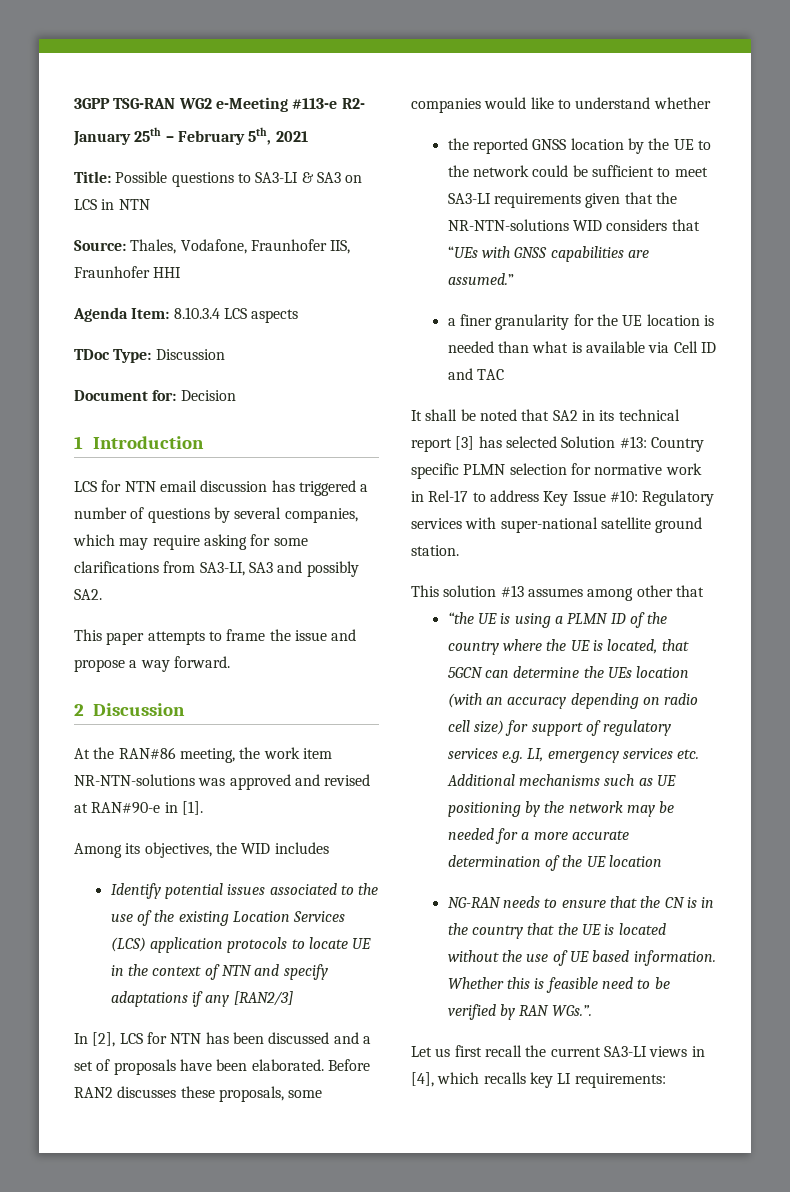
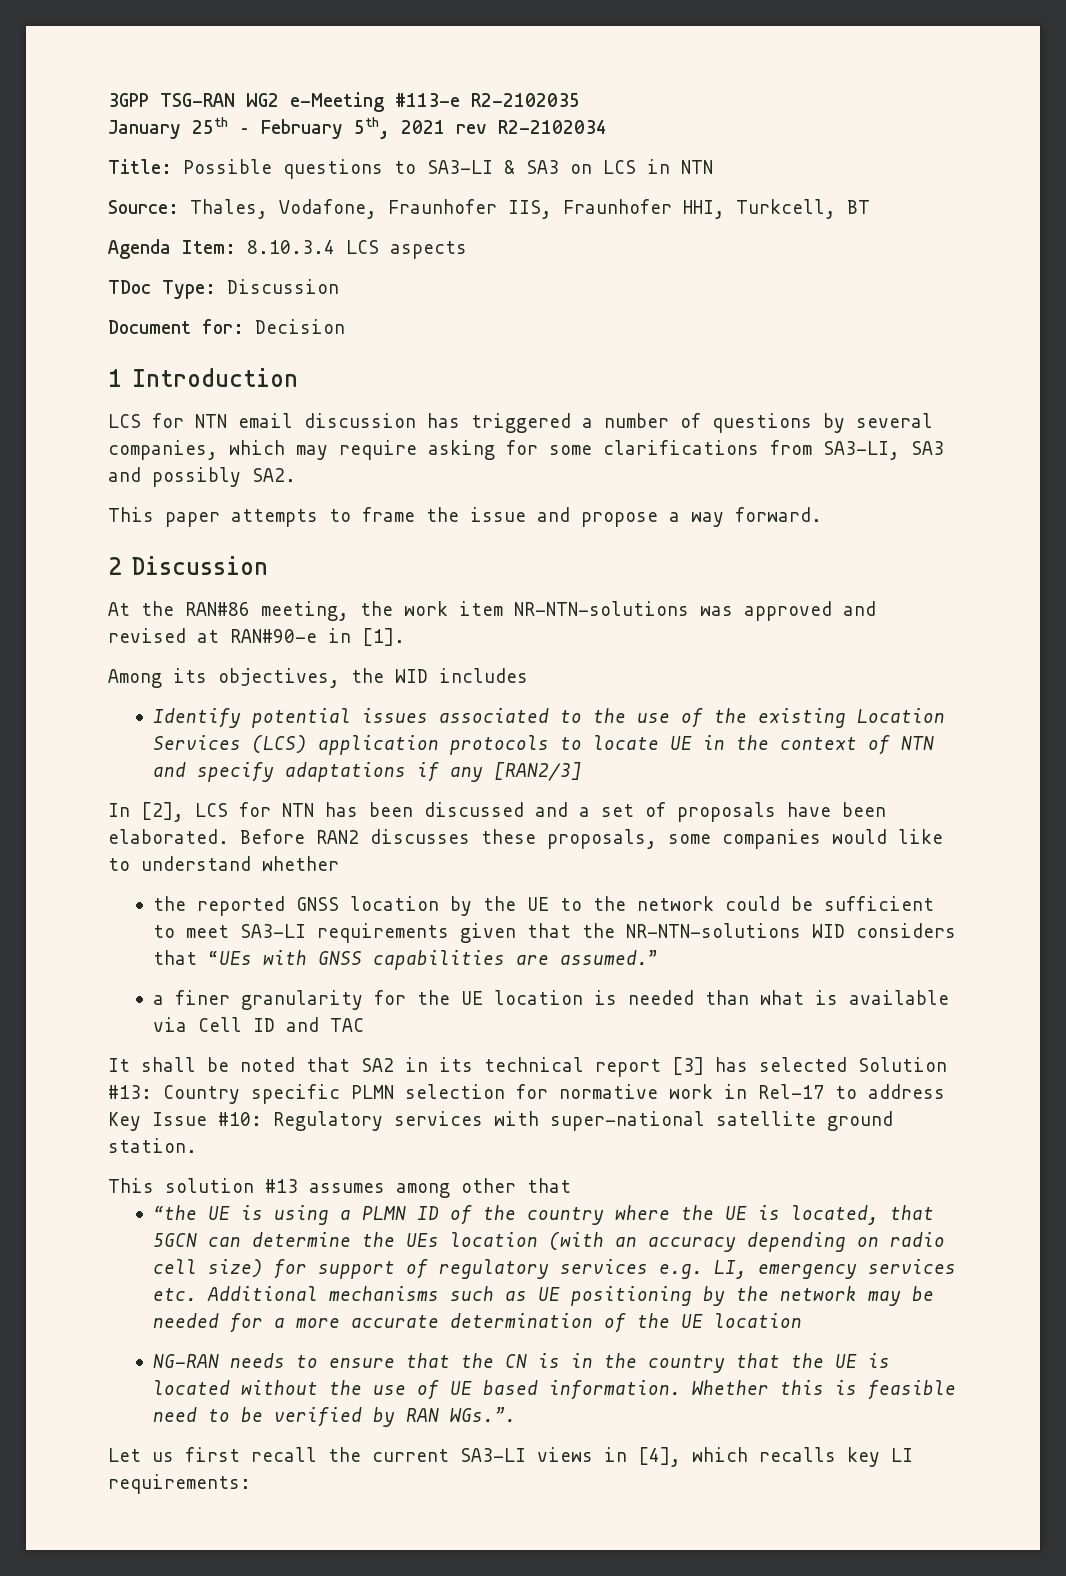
[341,98,365,109] R2- -> [471,93,580,107] R2-2102035
(308, 136) none -> [456,120,607,134] rev R2-2102034
[153,267,182,278] HHI -> [683,199,870,219] HHI, Turkcell, BT

